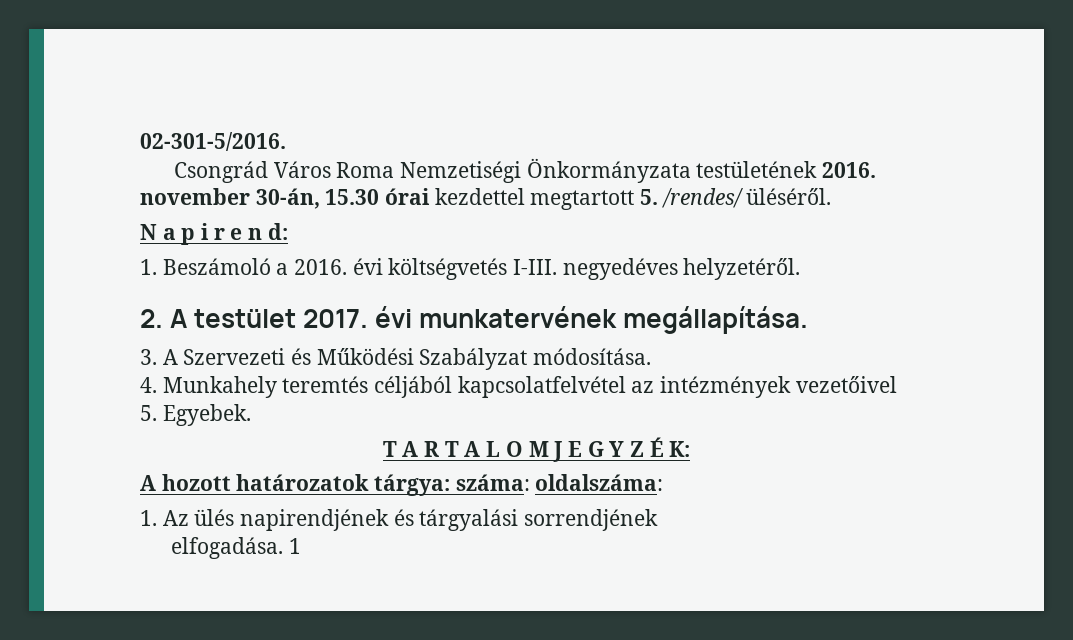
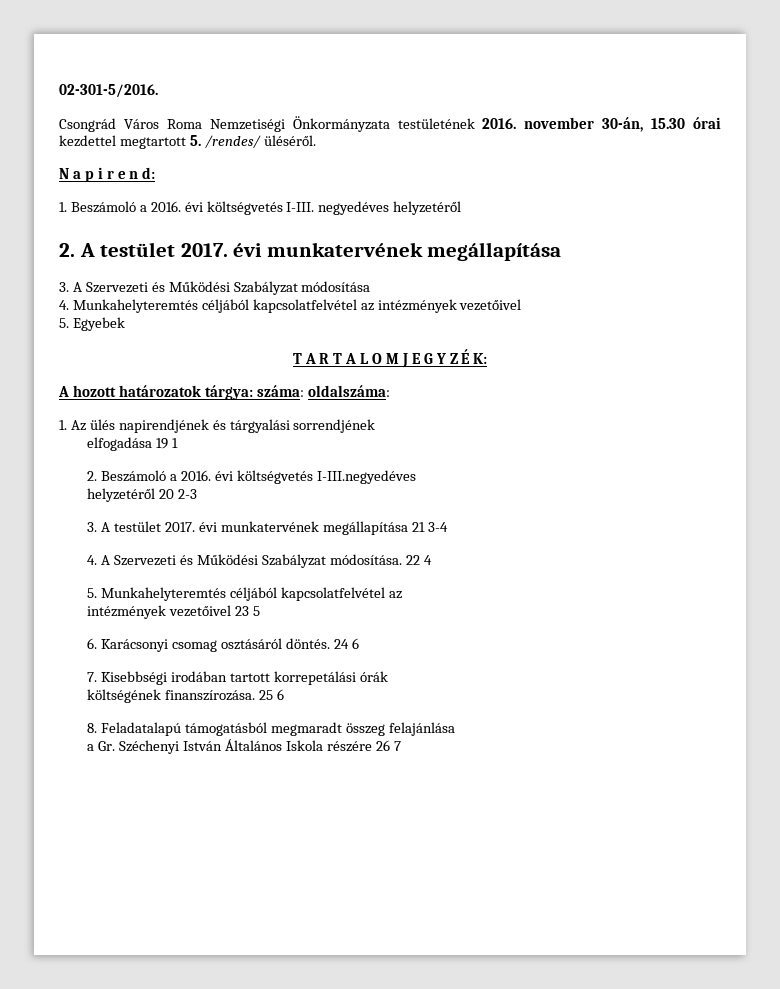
[683,258,801,280] helyzetéről. -> [393,201,462,215] helyzetéről
[623,306,809,334] megállapítása. -> [427,242,562,261] megállapítása
[533,348,652,365] [140,376,369,398] módosítása. // 4. Munkahely teremtés -> [301,281,371,292] [59,299,198,313] módosítása // 4. Munkahelyteremtés
[162,404,251,426] Egyebek. -> [72,317,125,331] Egyebek
[171,537,284,559] elfogadása. -> [87,437,169,451] elfogadása 19
(301, 546) none -> [87,470,416,484] [87,488,198,502] [87,521,448,535] [87,554,432,568] [87,587,402,601] [87,605,261,619] [87,638,359,652] [87,671,388,685] [87,689,285,703] [87,722,455,736] [87,739,401,754] // 2. Beszámoló a 2016. évi költségvetés I-III.negyedéves // helyzetéről 20 2-3 // 3. A testület 2017. évi munkatervének megállapítása 21 3-4 // 4. A Szervezeti és Működési Szabályzat módosítása. 22 4 // 5. Munkahelyteremtés céljából kapcsolatfelvétel az // intézmények vezetőivel 23 5 // 6. Karácsonyi csomag osztásáról döntés. 24 6 // 7. Kisebbségi irodában tartott korrepetálási órák // költségének finanszírozása. 25 6 // 8. Feladatalapú támogatásból megmaradt összeg felajánlása // a Gr. Széchenyi István Általános Iskola részére 26 7

